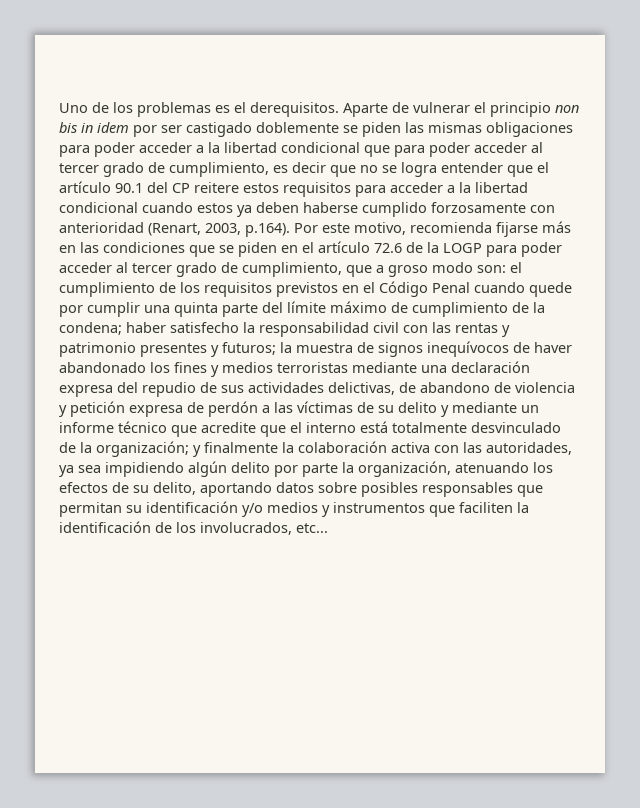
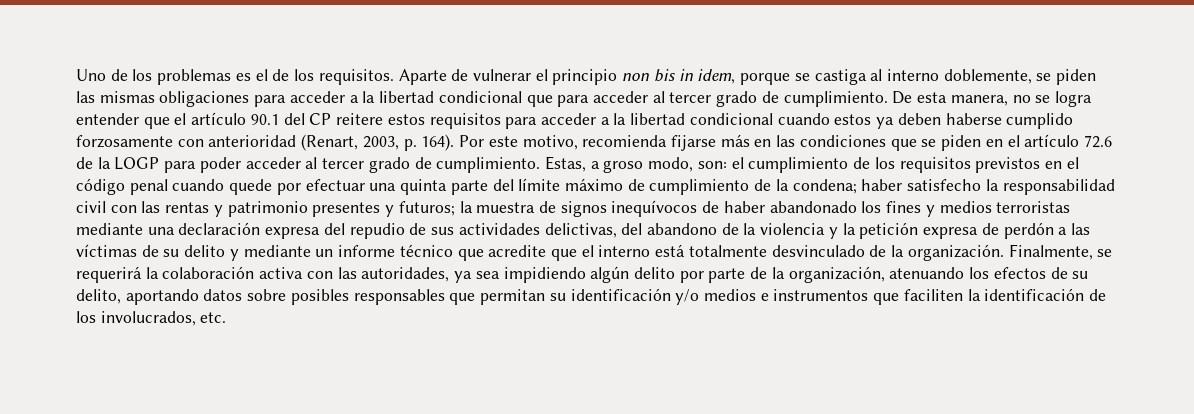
[250,102,339,117] derequisitos. -> [272,69,394,85] de los requisitos.
[97,122,339,137] idem por ser castigado doblemente -> [697,69,1032,85] idem, porque se castiga al interno doblemente,
[94,142,135,157] poder -> (287, 101) none
[429,142,543,157] [59,162,356,177] poder acceder al tercer grado de cumplimiento, es decir que -> [592,91,1008,107] acceder al tercer grado de cumplimiento. De esta manera,
[245,223,290,237] p.164). -> [403,134,455,151] p. 164).
[242,262,372,277] cumplimiento, que -> [436,156,586,173] cumplimiento. Estas,
[432,262,473,273] modo -> [648,157,694,172] modo,
[379,281,470,297] Código Penal -> [76,178,168,195] código penal
[87,302,140,317] cumplir -> [305,179,365,191] efectuar
[534,342,572,353] haver -> [723,201,765,213] haber
[399,382,416,393] de -> [621,223,643,235] del
(511, 387) none -> [743,223,757,235] la
(67, 411) none -> [842,223,856,235] la
[96,441,278,457] organización; y finalmente -> [907,244,1113,261] [76,266,142,283] organización. Finalmente, se requerirá
(338, 470) none -> [750,267,768,279] de
[322,505,330,517] y -> [760,293,769,301] e
[296,523,328,533] etc... -> [200,312,227,323] etc.

